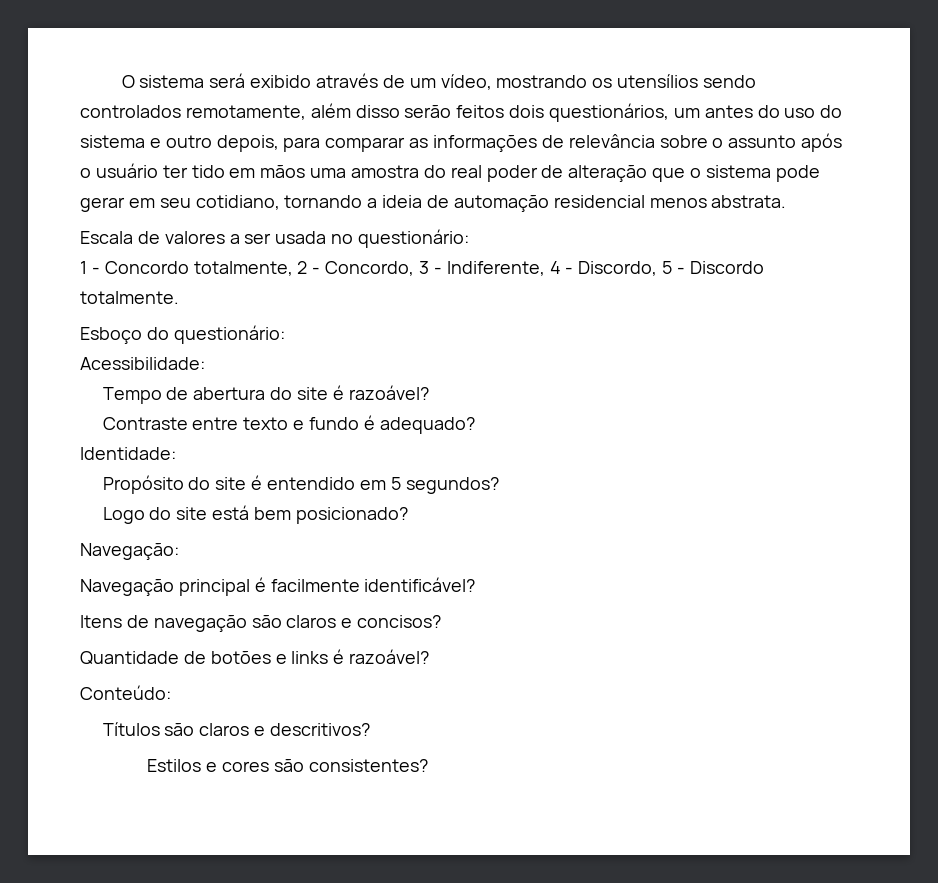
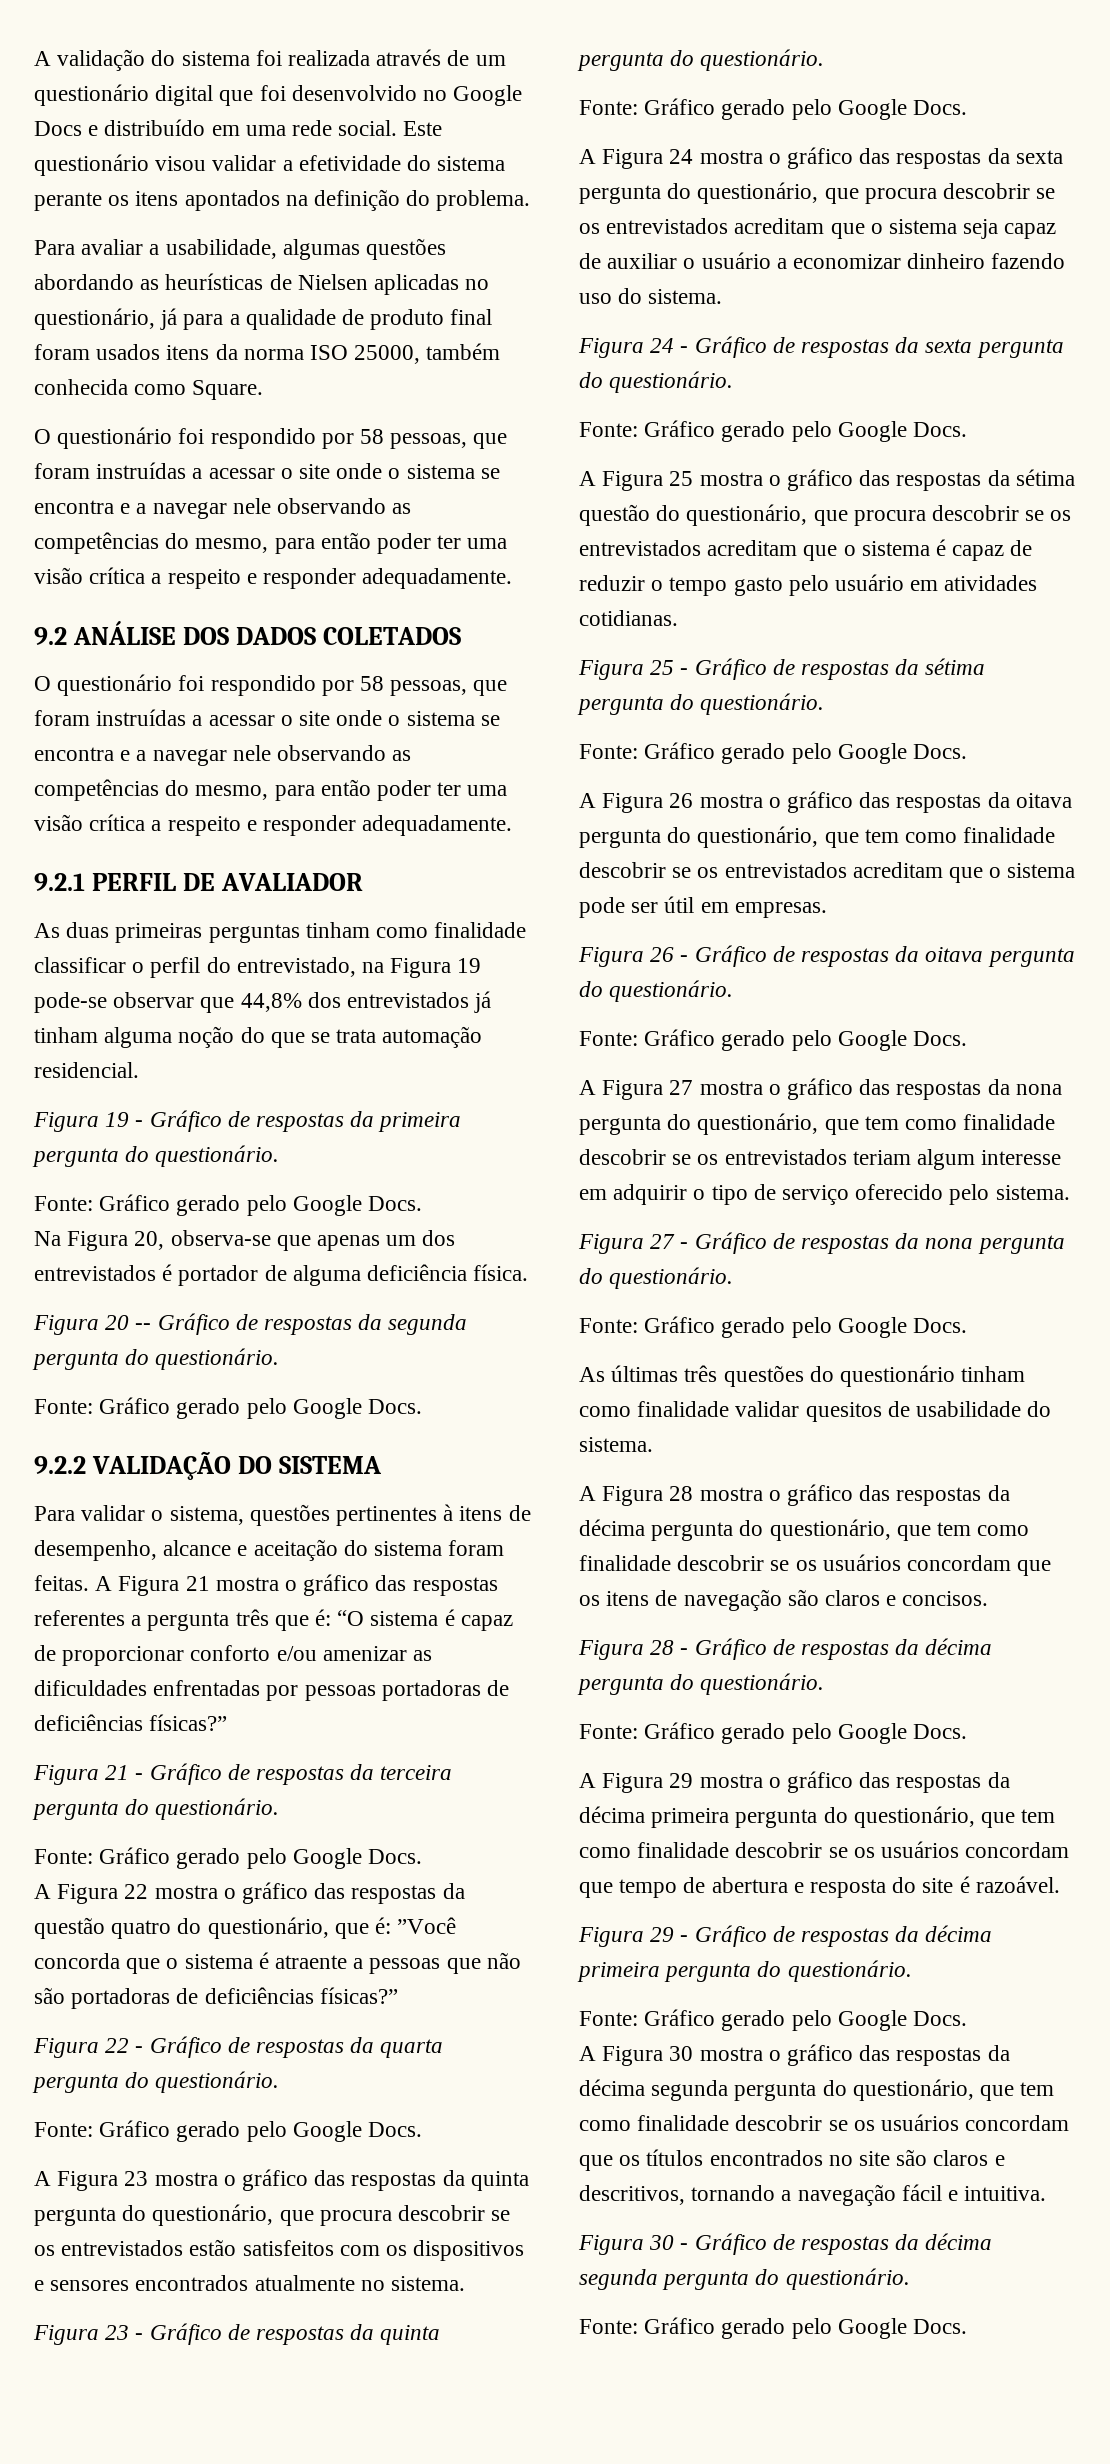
[121,73,757,90] [80,103,843,122] [80,133,843,152] [80,163,820,182] [80,195,787,212] [80,229,470,248] [80,261,764,276] [80,291,179,304] [80,325,285,344] [80,357,205,370] [102,385,429,404] [102,415,475,434] [80,447,176,460] [102,475,499,494] [102,505,408,524] [80,543,179,560] [80,577,476,596] [80,615,122,628] O sistema será exibido através de um vídeo, mostrando os utensílios sendo controlados remotamente, além disso serão feitos dois questionários, um antes do uso do sistema e outro depois, para comparar as informações de relevância sobre o assunto após o usuário ter tido em mãos uma amostra do real poder de alteração que o sistema pode gerar em seu cotidiano, tornando a ideia de automação residencial menos abstrata. // Escala de valores a ser usada no questionário: // 1 - Concordo totalmente, 2 - Concordo, 3 - Indiferente, 4 - Discordo, 5 - Discordo totalmente. // Esboço do questionário: // Acessibilidade: // Tempo de abertura do site é razoável? // Contraste entre texto e fundo é adequado? // Identidade: // Propósito do site é entendido em 5 segundos? // Logo do site está bem posicionado? // Navegação: // Navegação principal é facilmente identificável? // Itens -> [34,49,506,71] [34,84,523,106] [34,119,443,136] [34,154,506,176] [34,189,531,211] [34,238,447,260] [34,273,490,295] [34,308,493,330] [34,343,501,364] [34,379,264,400] [34,427,508,449] [34,462,500,479] [34,498,412,519] [34,532,508,554] [34,567,513,589] [34,621,461,645] [34,674,508,696] [34,709,500,726] [34,745,412,766] [34,779,508,801] [34,814,513,836] [34,873,363,891] [34,922,527,943] [34,957,482,978] [34,991,492,1013] [34,1026,483,1048] [34,1062,139,1078] [33,1110,462,1132] [32,1145,280,1167] [34,1194,423,1216] [34,1230,456,1251] [34,1264,529,1286] [33,1313,468,1335] [32,1348,280,1370] [34,1397,423,1419] [34,1451,382,1480] [34,1504,531,1526] [34,1539,505,1561] [34,1574,498,1596] [34,1609,513,1631] [34,1645,433,1666] [34,1680,510,1701] [34,1714,228,1731] [33,1763,453,1785] [32,1798,280,1820] [34,1847,423,1869] [34,1882,465,1904] [34,1917,457,1939] [34,1952,521,1974] [34,1987,398,2009] [33,2036,444,2058] [32,2071,280,2093] [34,2120,423,2142] [34,2169,529,2191] [34,2204,511,2226] [34,2239,525,2261] [34,2275,466,2291] [33,2323,441,2345] [577,49,825,71] [579,98,968,120] [579,147,1063,169] [579,182,1056,204] [579,218,1057,239] [579,252,1066,269] [579,288,723,304] [578,336,1064,358] [579,371,734,393] [579,420,968,442] [579,469,1075,491] [579,504,1072,526] [579,539,1033,561] [579,574,1038,596] [579,610,678,626] [578,658,986,680] [577,693,825,715] [579,742,968,764] [579,791,1072,813] [579,826,1056,848] [579,862,1076,883] [579,896,827,918] [578,945,1075,967] [579,980,734,1002] [579,1029,968,1051] [579,1078,1062,1100] [579,1113,1056,1135] [579,1149,1062,1170] [579,1184,1070,1205] [578,1232,1065,1254] [579,1267,734,1289] [579,1316,968,1338] [579,1365,1026,1387] [579,1401,1052,1422] [579,1437,653,1452] [579,1484,1010,1506] [579,1519,1030,1541] [579,1554,1052,1576] [579,1591,650,1606] A validação do sistema foi realizada através de um questionário digital que foi desenvolvido no Google Docs e distribuído em uma rede social. Este questionário visou validar a efetividade do sistema perante os itens apontados na definição do problema. // Para avaliar a usabilidade, algumas questões abordando as heurísticas de Nielsen aplicadas no questionário, já para a qualidade de produto final foram usados itens da norma ISO 25000, também conhecida como Square. // O questionário foi respondido por 58 pessoas, que foram instruídas a acessar o site onde o sistema se encontra e a navegar nele observando as competências do mesmo, para então poder ter uma visão crítica a respeito e responder adequadamente. // 9.2 ANÁLISE DOS DADOS COLETADOS // O questionário foi respondido por 58 pessoas, que foram instruídas a acessar o site onde o sistema se encontra e a navegar nele observando as competências do mesmo, para então poder ter uma visão crítica a respeito e responder adequadamente. // 9.2.1 PERFIL DE AVALIADOR // As duas primeiras perguntas tinham como finalidade classificar o perfil do entrevistado, na Figura 19 pode-se observar que 44,8% dos entrevistados já tinham alguma noção do que se trata automação residencial. // Figura 19 - Gráfico de respostas da primeira pergunta do questionário. // Fonte: Gráfico gerado pelo Google Docs. // Na Figura 20, observa-se que apenas um dos entrevistados é portador de alguma deficiência física. // Figura 20 -- Gráfico de respostas da segunda pergunta do questionário. // Fonte: Gráfico gerado pelo Google Docs. // 9.2.2 VALIDAÇÃO DO SISTEMA // Para validar o sistema, questões pertinentes à itens de desempenho, alcance e aceitação do sistema foram feitas. A Figura 21 mostra o gráfico das respostas referentes a pergunta três que é: “O sistema é capaz de proporcionar conforto e/ou amenizar as dificuldades enfrentadas por pessoas portadoras de deficiências físicas?” // Figura 21 - Gráfico de respostas da terceira pergunta do questionário. // Fonte: Gráfico gerado pelo Google Docs. // A Figura 22 mostra o gráfico das respostas da questão quatro do questionário, que é: ”Você concorda que o sistema é atraente a pessoas que não são portadoras de deficiências físicas?” // Figura 22 - Gráfico de respostas da quarta pergunta do questionário. // Fonte: Gráfico gerado pelo Google Docs. // A Figura 23 mostra o gráfico das respostas da quinta pergunta do questionário, que procura descobrir se os entrevistados estão satisfeitos com os dispositivos e sensores encontrados atualmente no sistema. // Figura 23 - Gráfico de respostas da quinta pergunta do questionário. // Fonte: Gráfico gerado pelo Google Docs. // A Figura 24 mostra o gráfico das respostas da sexta pergunta do questionário, que procura descobrir se os entrevistados acreditam que o sistema seja capaz de auxiliar o usuário a economizar dinheiro fazendo uso do sistema. // Figura 24 - Gráfico de respostas da sexta pergunta do questionário. // Fonte: Gráfico gerado pelo Google Docs. // A Figura 25 mostra o gráfico das respostas da sétima questão do questionário, que procura descobrir se os entrevistados acreditam que o sistema é capaz de reduzir o tempo gasto pelo usuário em atividades cotidianas. // Figura 25 - Gráfico de respostas da sétima pergunta do questionário. // Fonte: Gráfico gerado pelo Google Docs. // A Figura 26 mostra o gráfico das respostas da oitava pergunta do questionário, que tem como finalidade descobrir se os entrevistados acreditam que o sistema pode ser útil em empresas. // Figura 26 - Gráfico de respostas da oitava pergunta do questionário. // Fonte: Gráfico gerado pelo Google Docs. // A Figura 27 mostra o gráfico das respostas da nona pergunta do questionário, que tem como finalidade descobrir se os entrevistados teriam algum interesse em adquirir o tipo de serviço oferecido pelo sistema. // Figura 27 - Gráfico de respostas da nona pergunta do questionário. // Fonte: Gráfico gerado pelo Google Docs. // As últimas três questões do questionário tinham como finalidade validar quesitos de usabilidade do sistema. // A Figura 28 mostra o gráfico das respostas da décima pergunta do questionário, que tem como finalidade descobrir se os usuários concordam que os itens
[357,615,442,628] [80,649,430,665] [80,685,171,700] [102,722,370,736] [147,759,428,772] concisos? // Quantidade de botões e links é razoável? // Conteúdo: // Títulos são claros e descritivos? // Estilos e cores são consistentes? -> [902,1591,989,1606] [578,1638,993,1660] [577,1673,825,1695] [579,1722,968,1744] [579,1771,1010,1793] [579,1806,1056,1828] [579,1841,1070,1858] [579,1876,1060,1898] [578,1925,993,1947] [577,1960,912,1982] [579,2009,968,2031] [579,2044,1010,2066] [579,2079,1055,2101] [579,2114,1070,2131] [579,2149,1005,2171] [579,2184,1047,2206] [578,2233,993,2255] [579,2268,910,2290] [579,2317,968,2339] concisos. // Figura 28 - Gráfico de respostas da décima pergunta do questionário. // Fonte: Gráfico gerado pelo Google Docs. // A Figura 29 mostra o gráfico das respostas da décima primeira pergunta do questionário, que tem como finalidade descobrir se os usuários concordam que tempo de abertura e resposta do site é razoável. // Figura 29 - Gráfico de respostas da décima primeira pergunta do questionário. // Fonte: Gráfico gerado pelo Google Docs. // A Figura 30 mostra o gráfico das respostas da décima segunda pergunta do questionário, que tem como finalidade descobrir se os usuários concordam que os títulos encontrados no site são claros e descritivos, tornando a navegação fácil e intuitiva. // Figura 30 - Gráfico de respostas da décima segunda pergunta do questionário. // Fonte: Gráfico gerado pelo Google Docs.

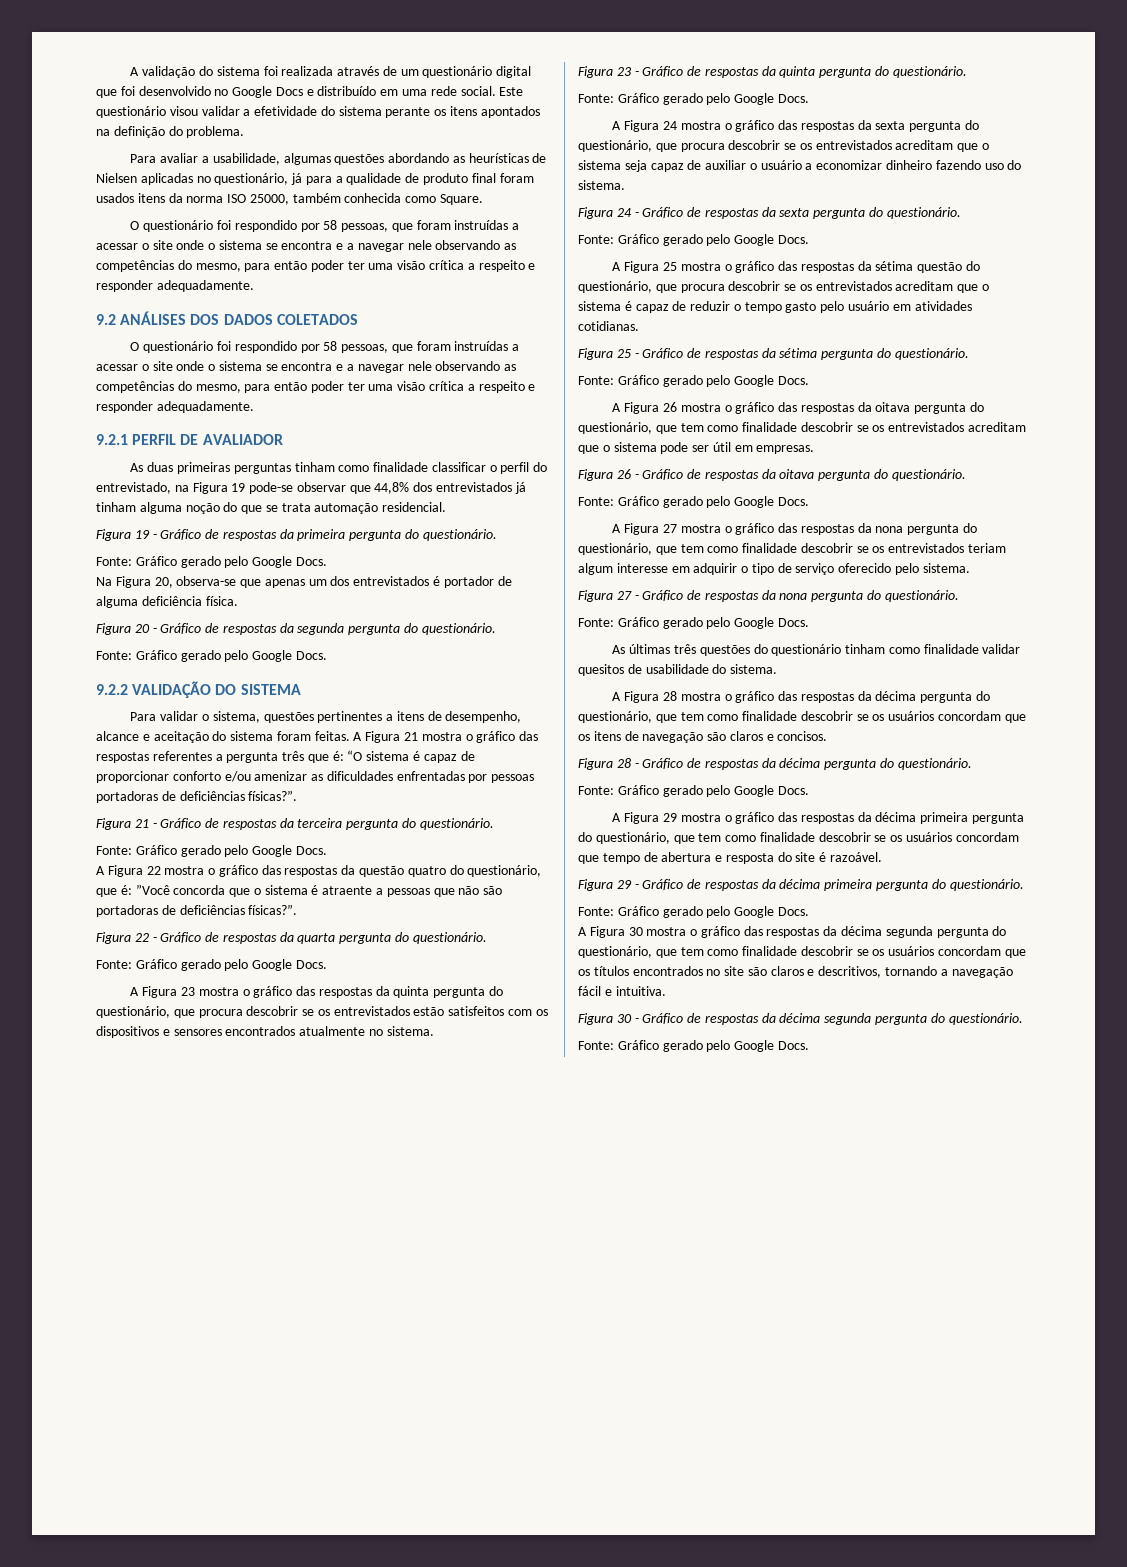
[72,621,176,645] ANÁLISE -> [120,311,187,325] ANÁLISES
[135,1323,152,1330] -- -> [152,628,157,633] -
[443,1504,454,1521] à -> [386,714,394,721] a
[149,1714,228,1731] físicas?” -> [248,790,298,801] físicas?”.
[319,1987,398,2004] físicas?” -> [248,904,298,915] físicas?”.

